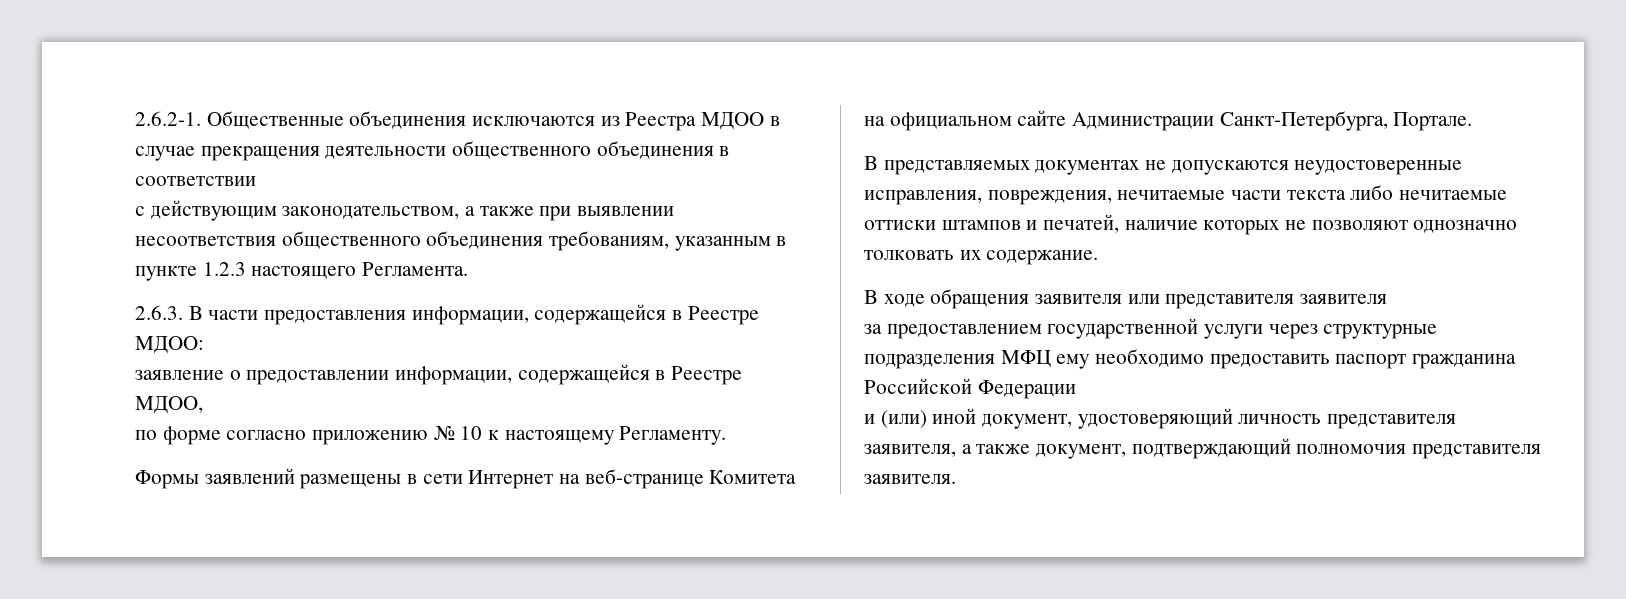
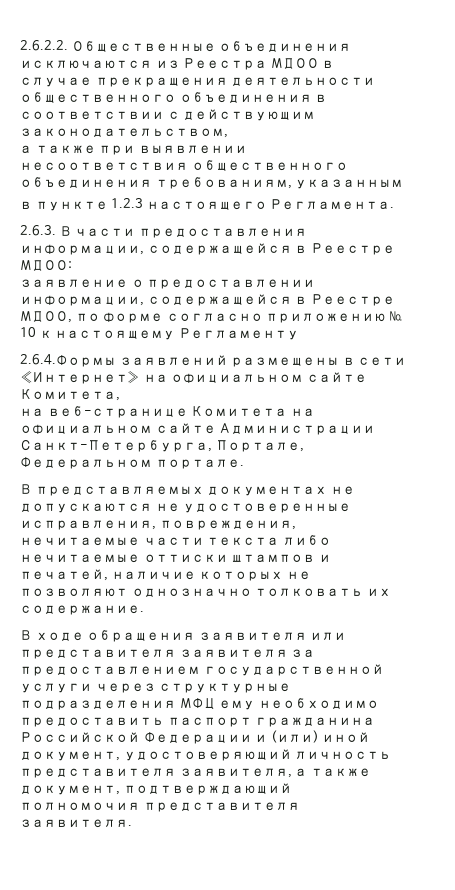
[135,111,201,126] 2.6.2-1. -> [20,40,68,51] 2.6.2.2.
(256, 181) // -> (164, 115) none
(460, 212) none -> (228, 133) //
(771, 243) none -> (404, 184) //
(203, 405) // -> (72, 317) none
[619,426,727,445] [135,470,199,489] Регламенту. // Формы -> [178,328,299,340] [20,354,116,367] Регламенту // 2.6.4.Формы
[468,470,554,489] Интернет -> [20,370,367,384] [20,389,120,401] «Интернет» на официальном сайте Комитета, //
[1393,112,1473,131] Портале. -> [215,440,304,452] [20,457,244,469] Портале, Федеральном портале.
[1294,160,1463,175] неудостоверенные -> [155,503,352,513] не удостоверенные
(1388, 299) // -> (288, 653) none
(1076, 389) // -> (252, 738) none

